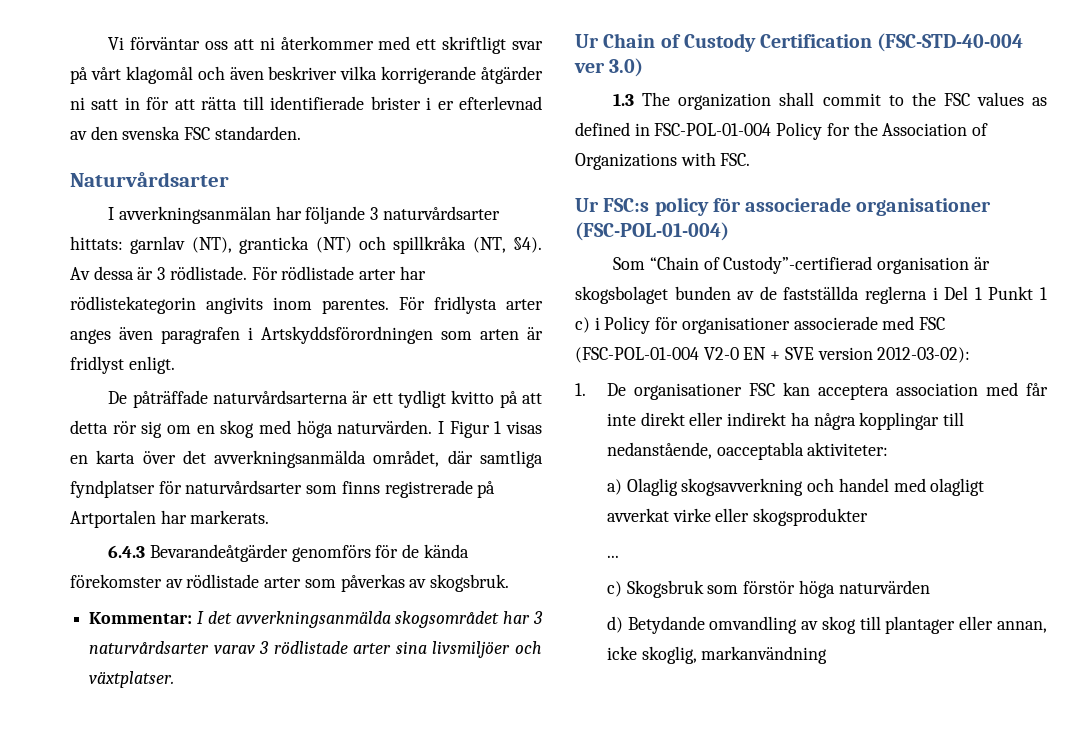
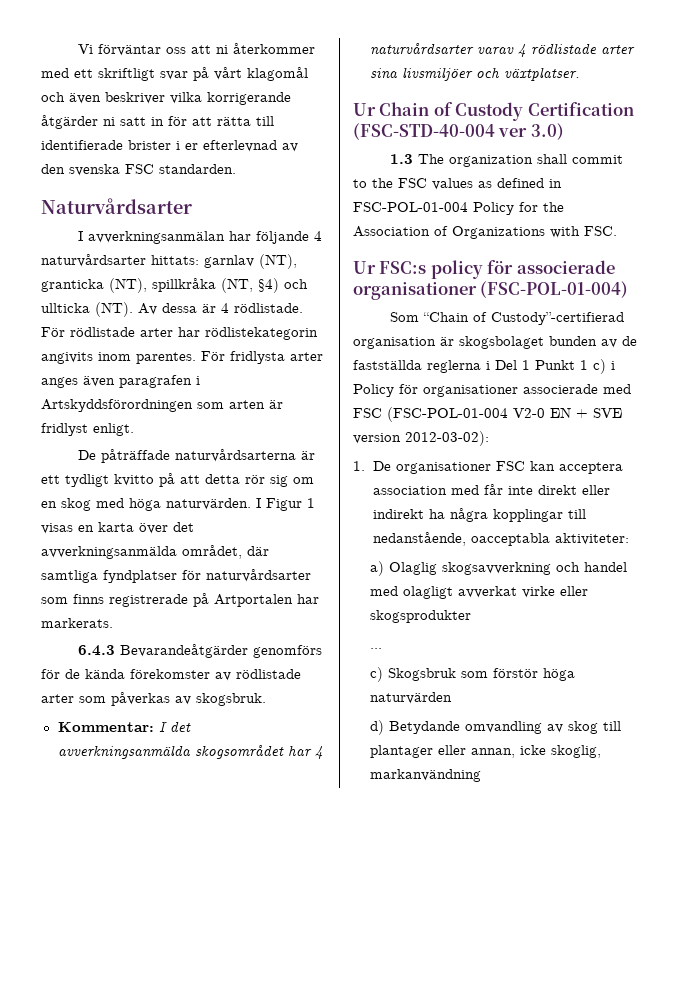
[370,207,379,220] 3 -> [314,231,323,241] 4
[315,236,542,254] (NT) och spillkråka (NT, §4). -> [109,278,308,293] [41,302,133,317] (NT), spillkråka (NT, §4) och ullticka (NT).
[157,267,166,280] 3 -> [221,303,229,313] 4
[533,611,543,624] 3 -> [314,746,323,759] 4
[259,641,270,654] 3 -> [517,44,526,57] 4

